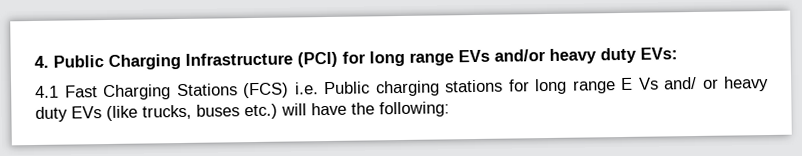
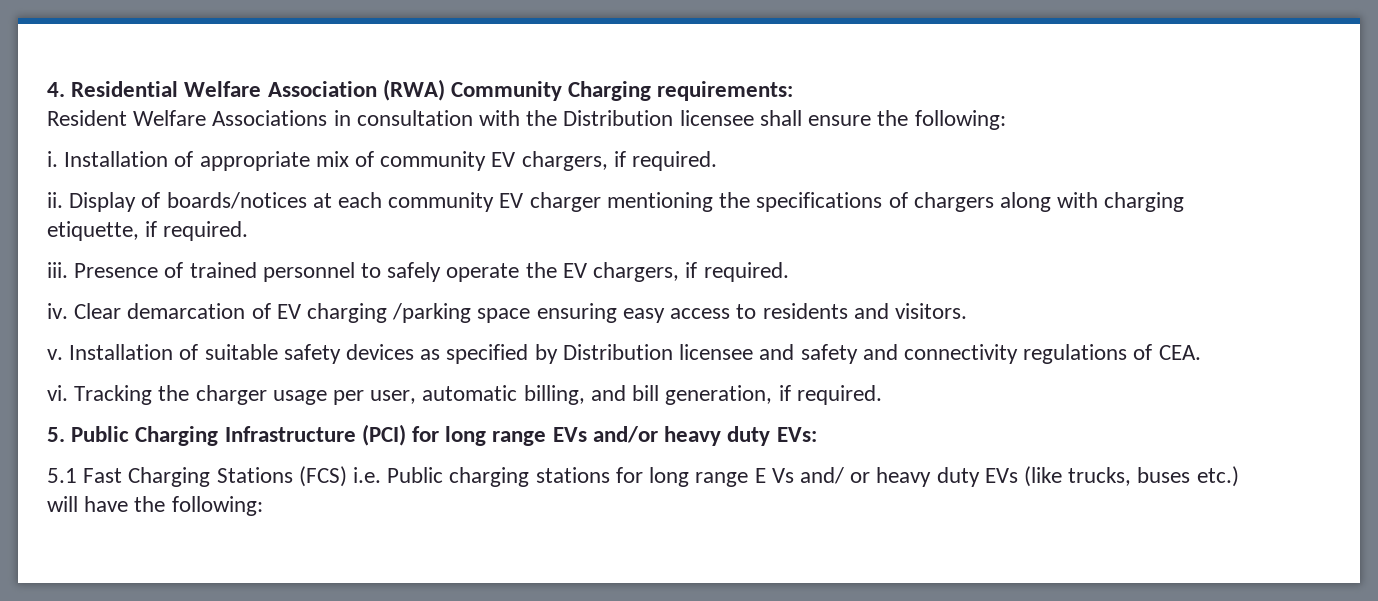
(49, 61) none -> [71,79,794,101] [47,110,1006,130] [47,151,718,171] [47,192,1185,212] [47,221,249,241] [47,262,789,282] [47,303,967,323] [47,344,1201,364] [47,385,882,405] [47,427,65,442] Residential Welfare Association (RWA) Community Charging requirements: // Resident Welfare Associations in consultation with the Distribution licensee shall ensure the following: // i. Installation of appropriate mix of community EV chargers, if required. // ii. Display of boards/notices at each community EV charger mentioning the specifications of chargers along with charging etiquette, if required. // iii. Presence of trained personnel to safely operate the EV chargers, if required. // iv. Clear demarcation of EV charging /parking space ensuring easy access to residents and visitors. // v. Installation of suitable safety devices as specified by Distribution licensee and safety and connectivity regulations of CEA. // vi. Tracking the charger usage per user, automatic billing, and bill generation, if required. // 5.
[35,85,59,98] 4.1 -> [47,468,77,483] 5.1

